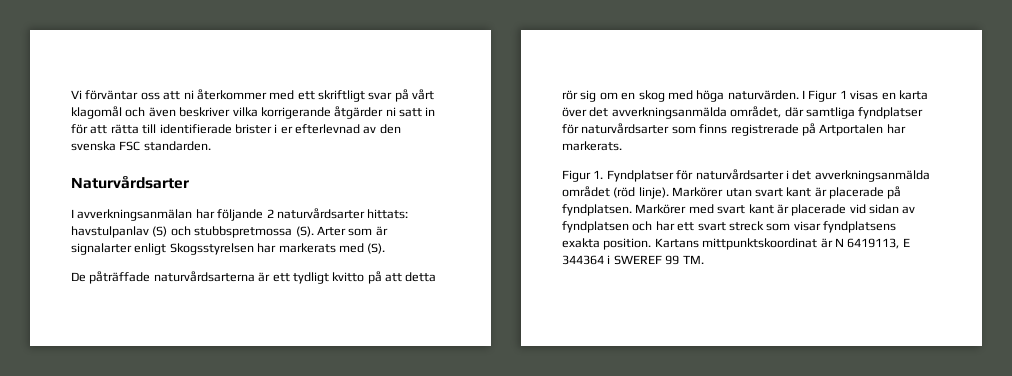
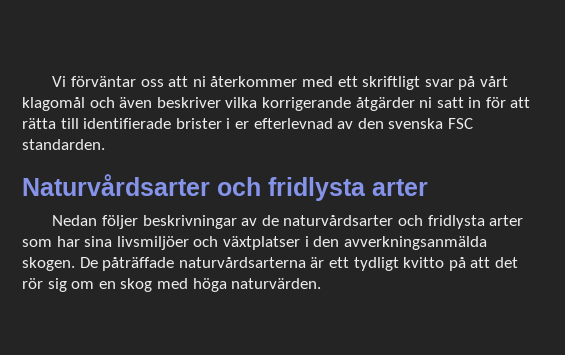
[71,208,409,221] [71,226,388,238] [71,243,386,255] // I avverkningsanmälan har följande 2 naturvårdsarter hittats: havstulpanlav (S) och stubbspretmossa (S). Arter som är signalarter enligt Skogsstyrelsen har markerats med (S). // -> [217,177,428,201] [52,215,524,229] [22,236,487,250] [22,257,75,271] och fridlysta arter // Nedan följer beskrivningar av de naturvårdsarter och fridlysta arter som har sina livsmiljöer och växtplatser i den avverkningsanmälda skogen.
[405,272,437,282] detta -> [494,257,518,268] det
[802,90,928,102] [562,106,924,119] [562,123,906,136] [562,141,622,151] [562,169,930,182] [562,186,902,199] [562,204,916,216] [562,221,896,233] [562,238,910,250] [562,255,704,265] I Figur 1 visas en karta över det avverkningsanmälda området, där samtliga fyndplatser för naturvårdsarter som finns registrerade på Artportalen har markerats. // Figur 1. Fyndplatser för naturvårdsarter i det avverkningsanmälda området (röd linje). Markörer utan svart kant är placerade på fyndplatsen. Markörer med svart kant är placerade vid sidan av fyndplatsen och har ett svart streck som visar fyndplatsens exakta position. Kartans mittpunktskoordinat är N 6419113, E 344364 i SWEREF 99 TM. -> (322, 283) none

